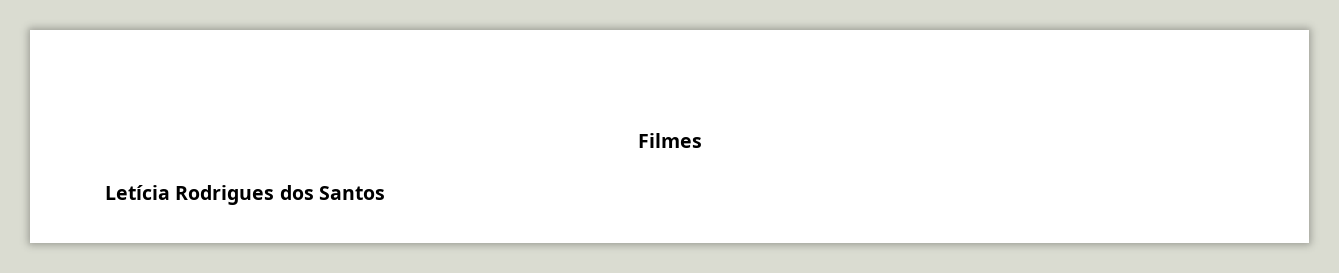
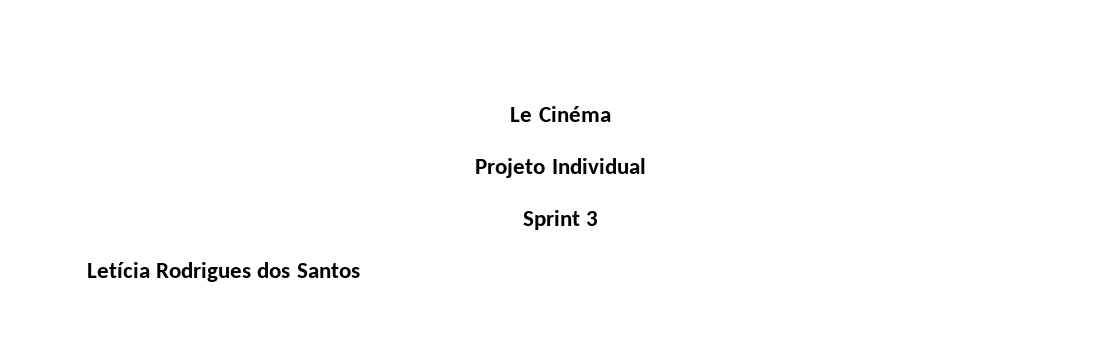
[637,133,702,148] Filmes -> [510,106,611,122] [475,158,646,178] [522,210,599,230] Le Cinéma // Projeto Individual // Sprint 3

